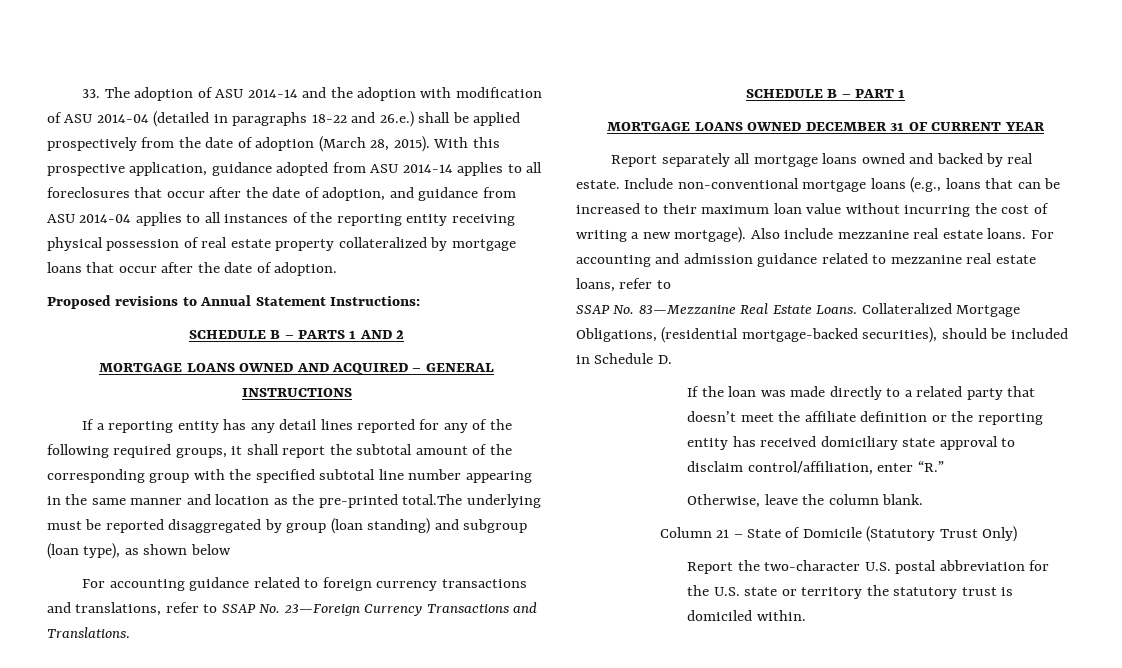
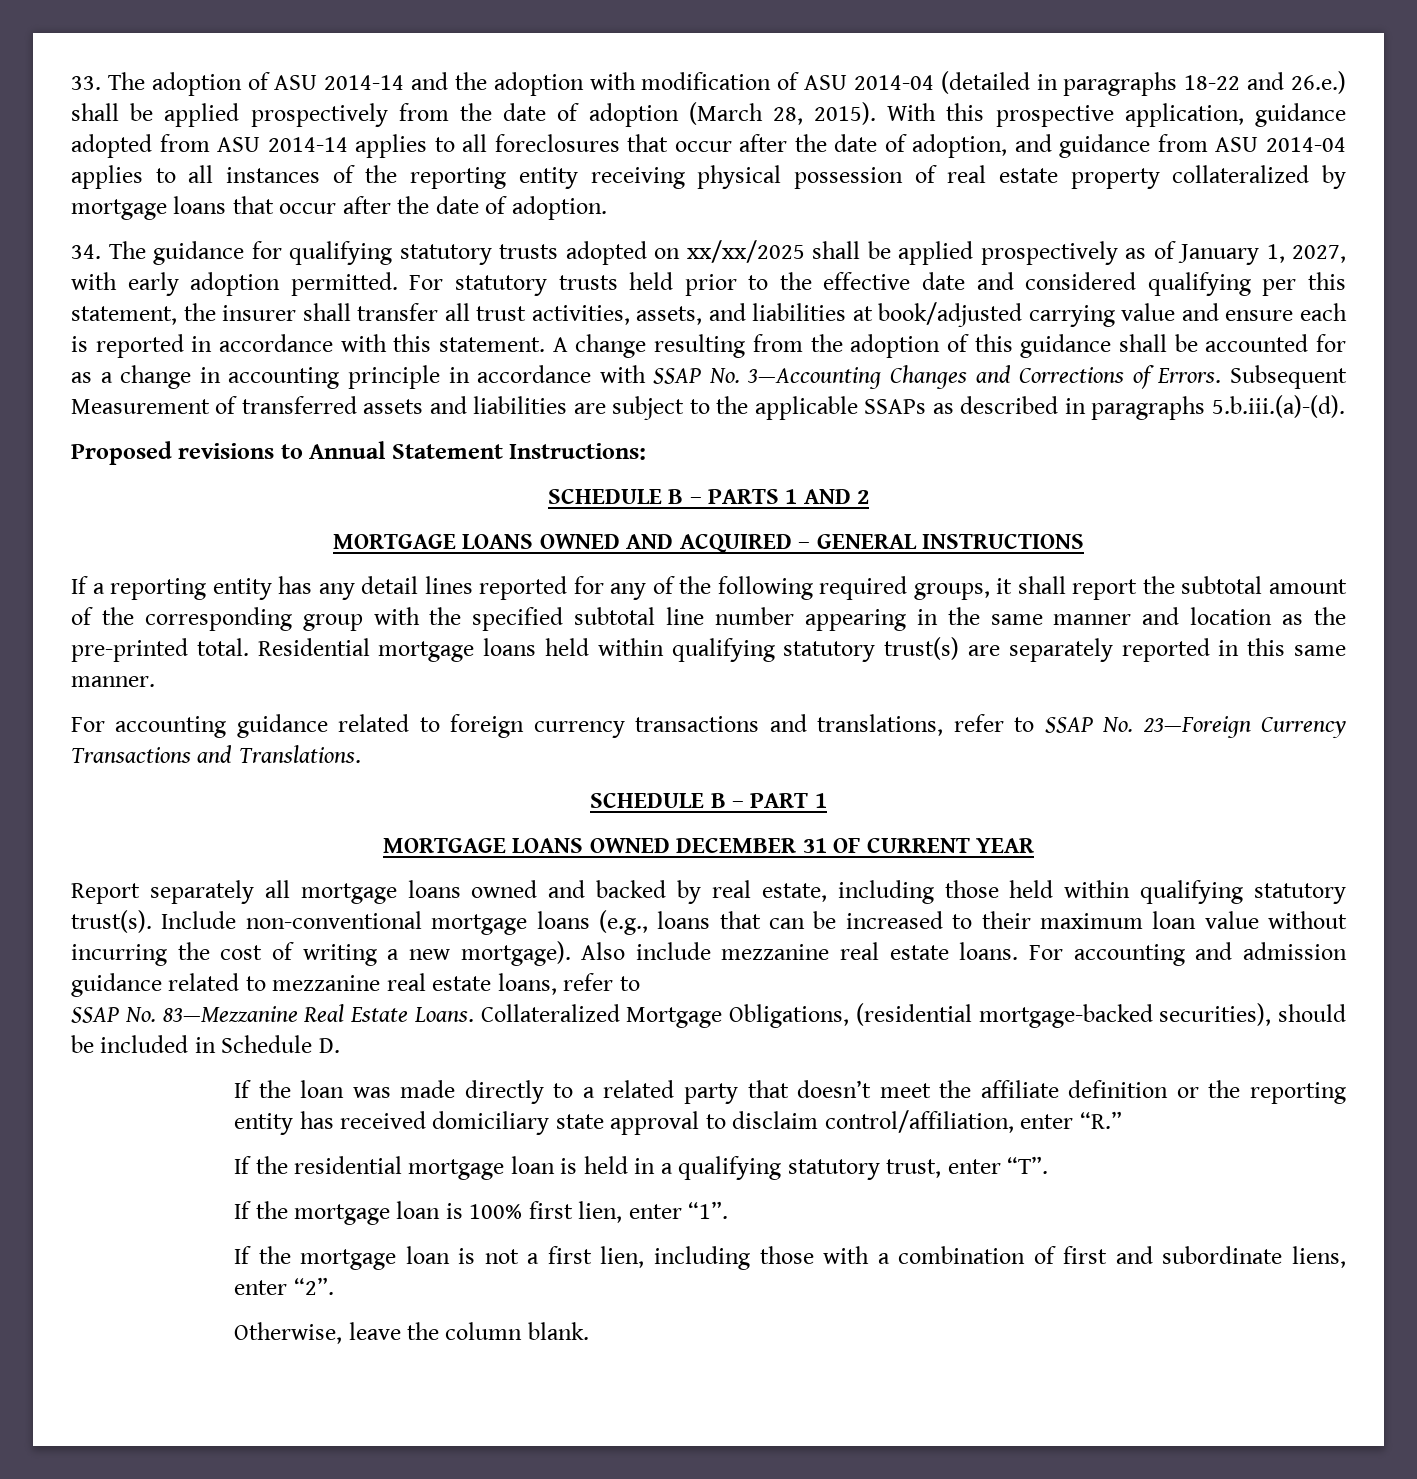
(338, 269) none -> [71,240,1346,265] [71,272,1346,296] [71,302,1347,327] [71,334,1347,358] [71,365,1347,389] [71,395,1345,420] // 34. The guidance for qualifying statutory trusts adopted on xx/xx/2025 shall be applied prospectively as of January 1, 2027, with early adoption permitted. For statutory trusts held prior to the effective date and considered qualifying per this statement, the insurer shall transfer all trust activities, assets, and liabilities at book/adjusted carrying value and ensure each is reported in accordance with this statement. A change resulting from the adoption of this guidance shall be accounted for as a change in accounting principle in accordance with SSAP No. 3—Accounting Changes and Corrections of Errors. Subsequent Measurement of transferred assets and liabilities are subject to the applicable SSAPs as described in paragraphs 5.b.iii.(a)-(d).
[402,494,541,508] [47,518,528,534] [47,543,231,559] total.The underlying must be reported disaggregated by group (loan standing) and subgroup (loan type), as shown below -> [196,637,1346,662] [71,676,155,687] total. Residential mortgage loans held within qualifying statutory trust(s) are separately reported in this same manner.
[576,180,620,189] estate. -> [761,880,1346,904] [71,910,152,933] estate, including those held within qualifying statutory trust(s).
(944, 466) none -> [234,1156,1049,1180] [234,1201,729,1225] [234,1246,1346,1270] [234,1277,334,1295] // If the residential mortgage loan is held in a qualifying statutory trust, enter “T”. // If the mortgage loan is 100% first lien, enter “1”. // If the mortgage loan is not a first lien, including those with a combination of first and subordinate liens, enter “2”.
[659,526,1018,542] [687,560,1050,574] [687,585,1014,599] [687,610,806,621] // Column 21 – State of Domicile (Statutory Trust Only) // Report the two-character U.S. postal abbreviation for the U.S. state or territory the statutory trust is domiciled within. -> (589, 1331) none

